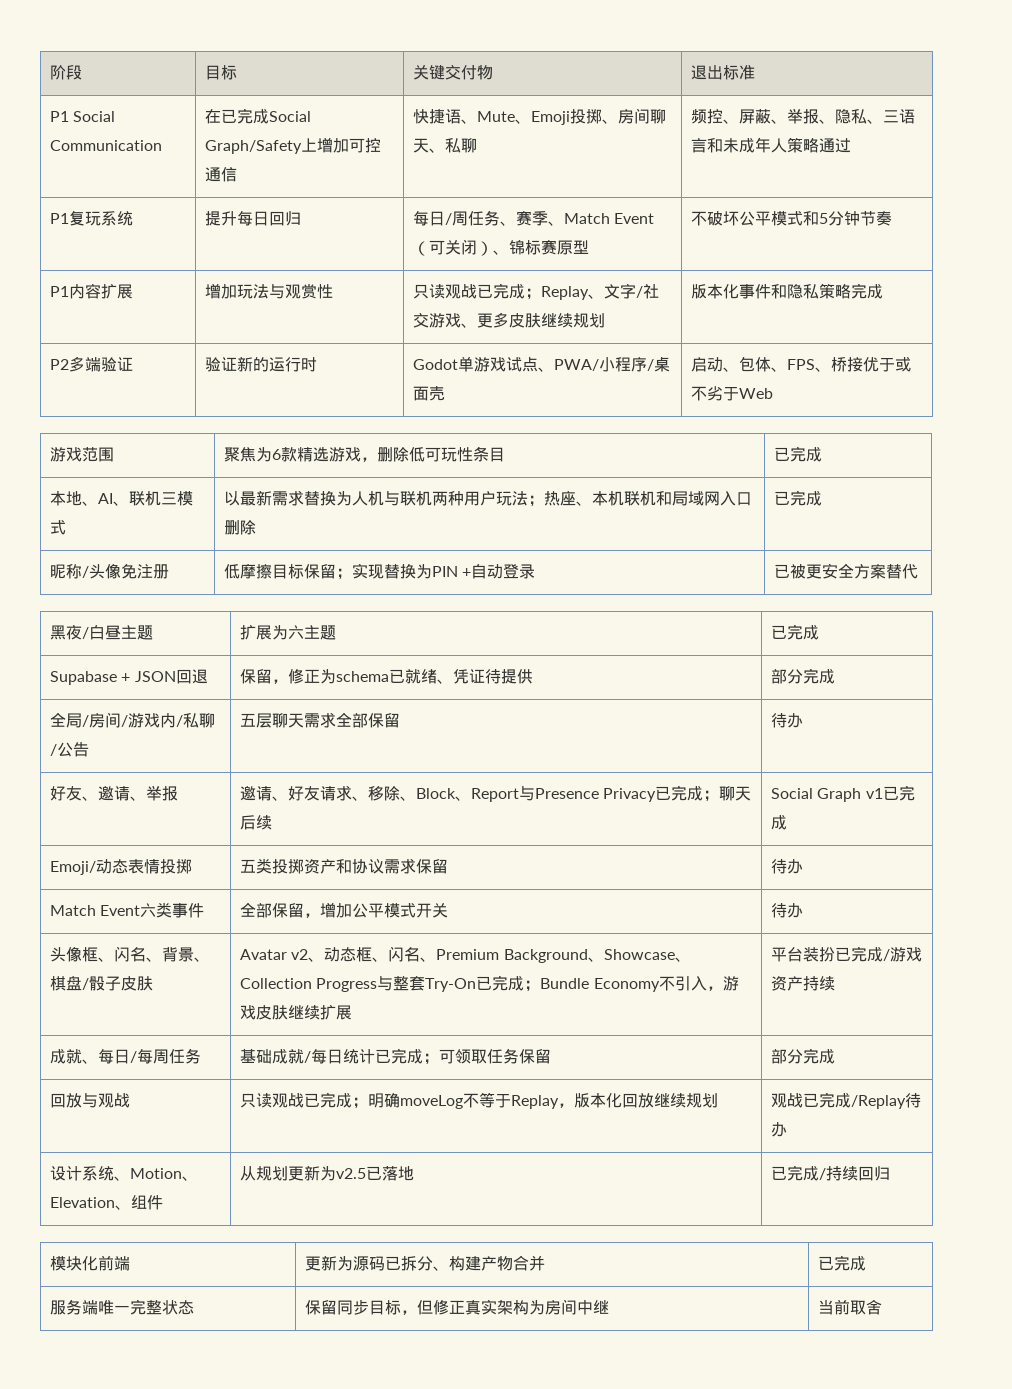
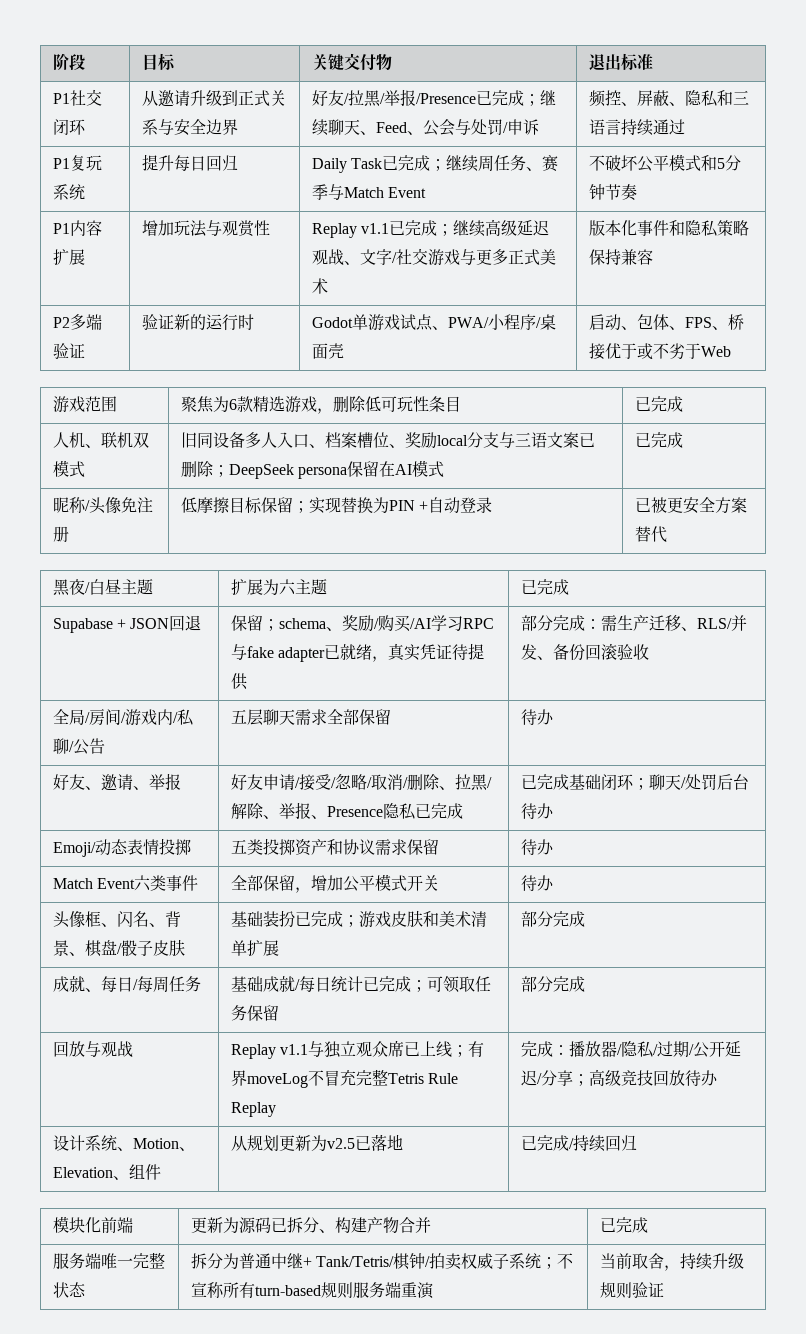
[73,111,116,122] [49,140,162,151] [204,108,311,124] [204,137,381,154] [204,167,237,182] [412,108,666,125] [412,138,477,153] [690,109,915,124] [690,137,819,153] Social Communication | 在已完成Social Graph/Safety上增加可控通信 | 快捷语、Mute、Emoji投掷、房间聊天、私聊 | 频控、屏蔽、举报、隐私、三语言和未成年人策略 -> [69,89,102,106] [52,119,86,135] [141,90,286,107] [141,119,238,136] [311,89,556,107] [311,119,539,136] [588,90,749,107] [588,119,653,136] 社交闭环 | 从邀请升级到正式关系与安全边界 | 好友/拉黑/举报/Presence已完成；继续聊天、Feed、公会与处罚/申诉 | 频控、屏蔽、隐私和三语言持续
[412,211,452,226] 每日/ -> [311,155,478,173] Daily Task已完成；继续
[547,213,655,226] [412,239,589,256] 、Match Event（可关闭）、锦标赛原型 -> [327,184,426,200] 与Match Event
[412,283,589,300] 只读观战已完成；Replay -> [311,219,549,238] [311,249,344,266] Replay v1.1已完成；继续高级延迟观战
[460,312,605,328] 、更多皮肤继续规划 -> [459,249,556,265] [311,278,328,294] 与更多正式美术
[850,283,883,299] 完成 -> [588,249,653,265] 保持兼容
[49,491,193,506] [49,520,66,535] [223,490,752,507] [223,520,256,535] 本地、AI、联机三模式 | 以最新需求替换为人机与联机两种用户玩法；热座、本机联机和局域网入口删除 -> [52,432,149,448] [52,460,85,477] [180,432,595,449] [180,460,444,479] 人机、联机双模式 | 旧同设备多人入口、档案槽位、奖励local分支与三语文案已删除；DeepSeek persona保留在AI模式
[271,668,453,684] ，修正为schema已就绪、 -> [262,615,494,632] [230,643,420,662] ；schema、奖励/购买/AI学习RPC与fake adapter已就绪，真实
(835, 676) none -> [584,615,747,631] [520,643,649,661] ：需生产迁移、RLS/并发、备份回滚验收
[239,785,752,802] [239,815,272,830] [770,785,915,802] [770,815,787,830] 邀请、好友请求、移除、Block、Report与Presence Privacy已完成；聊天后续 | Social Graph v1已完成 -> [230,774,492,791] [230,802,463,820] [520,774,749,790] [520,803,554,819] 好友申请/接受/忽略/取消/删除、拉黑/解除、举报、Presence隐私已完成 | 已完成基础闭环；聊天/处罚后台待办
[239,946,691,963] [239,975,739,992] [239,1005,352,1020] [770,946,922,962] [770,976,835,991] Avatar v2、动态框、闪名、Premium Background、Showcase、Collection Progress与整套Try-On已完成；Bundle Economy不引入，游戏皮肤继续扩展 | 平台装扮已完成/游戏资产持续 -> [230,910,487,928] [230,940,279,956] [520,911,585,927] 基础装扮已完成；游戏皮肤和美术清单扩展 | 部分完成
[239,1092,718,1109] [770,1092,906,1109] 只读观战已完成；明确moveLog不等于Replay，版本化回放继续规划 | 观战已完成/Replay -> [230,1040,484,1059] [230,1069,458,1088] [230,1102,276,1117] [520,1041,741,1058] [520,1069,685,1086] Replay v1.1与独立观众席已上线；有界moveLog不冒充完整Tetris Rule Replay | 完成：播放器/隐私/过期/公开延迟/分享；高级竞技回放
[304,1299,609,1315] [817,1299,882,1315] 保留同步目标，但修正真实架构为房间中继 | 当前取舍 -> [190,1253,573,1270] [190,1282,435,1299] [599,1253,744,1271] [599,1282,664,1299] 拆分为普通中继+ Tank/Tetris/棋钟/拍卖权威子系统；不宣称所有turn-based规则服务端重演 | 当前取舍，持续升级规则验证

